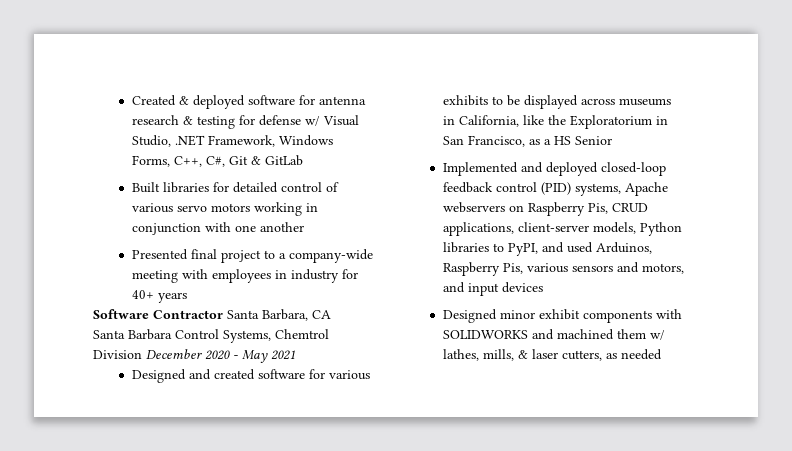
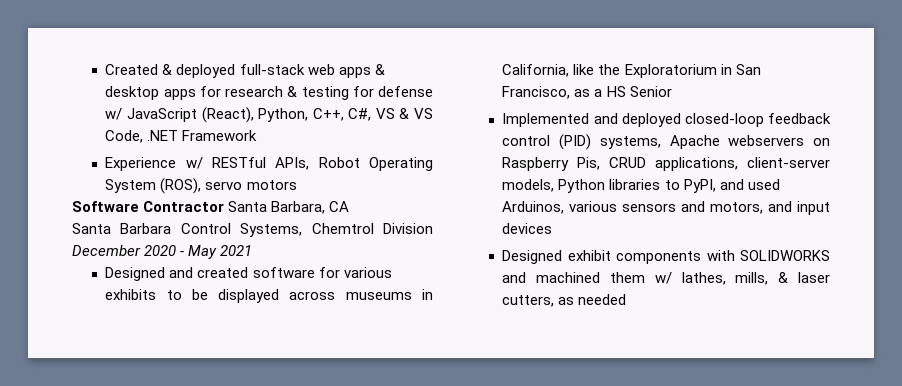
[247,95,366,105] software for antenna -> [239,64,385,78] [105,86,221,100] full-stack web apps & desktop apps for
[322,115,359,126] [131,135,333,147] [131,155,303,167] [131,182,339,193] [131,202,318,216] [131,222,304,235] [131,249,373,263] [131,269,358,283] [131,290,187,303] Visual Studio, .NET Framework, Windows Forms, C++, C#, Git & GitLab // Built libraries for detailed control of various servo motors working in conjunction with one another // Presented final project to a company-wide meeting with employees in industry for 40+ years -> [126,107,434,123] [105,130,258,143] [105,157,433,171] [105,178,297,194] JavaScript (React), Python, C++, C#, VS & VS Code, .NET Framework // Experience w/ RESTful APIs, Robot Operating System (ROS), servo motors
[442,262,523,276] Raspberry Pis, -> (565, 207) none
[499,310,535,319] minor -> (563, 257) none

